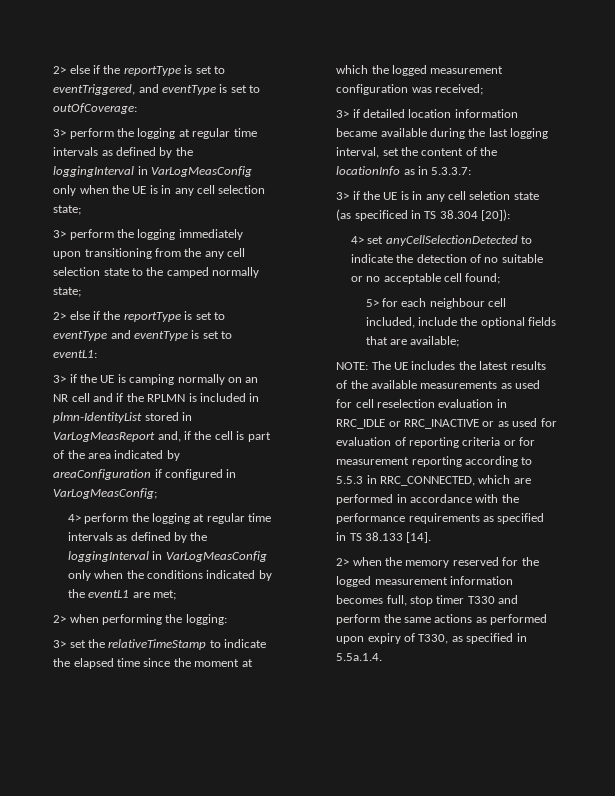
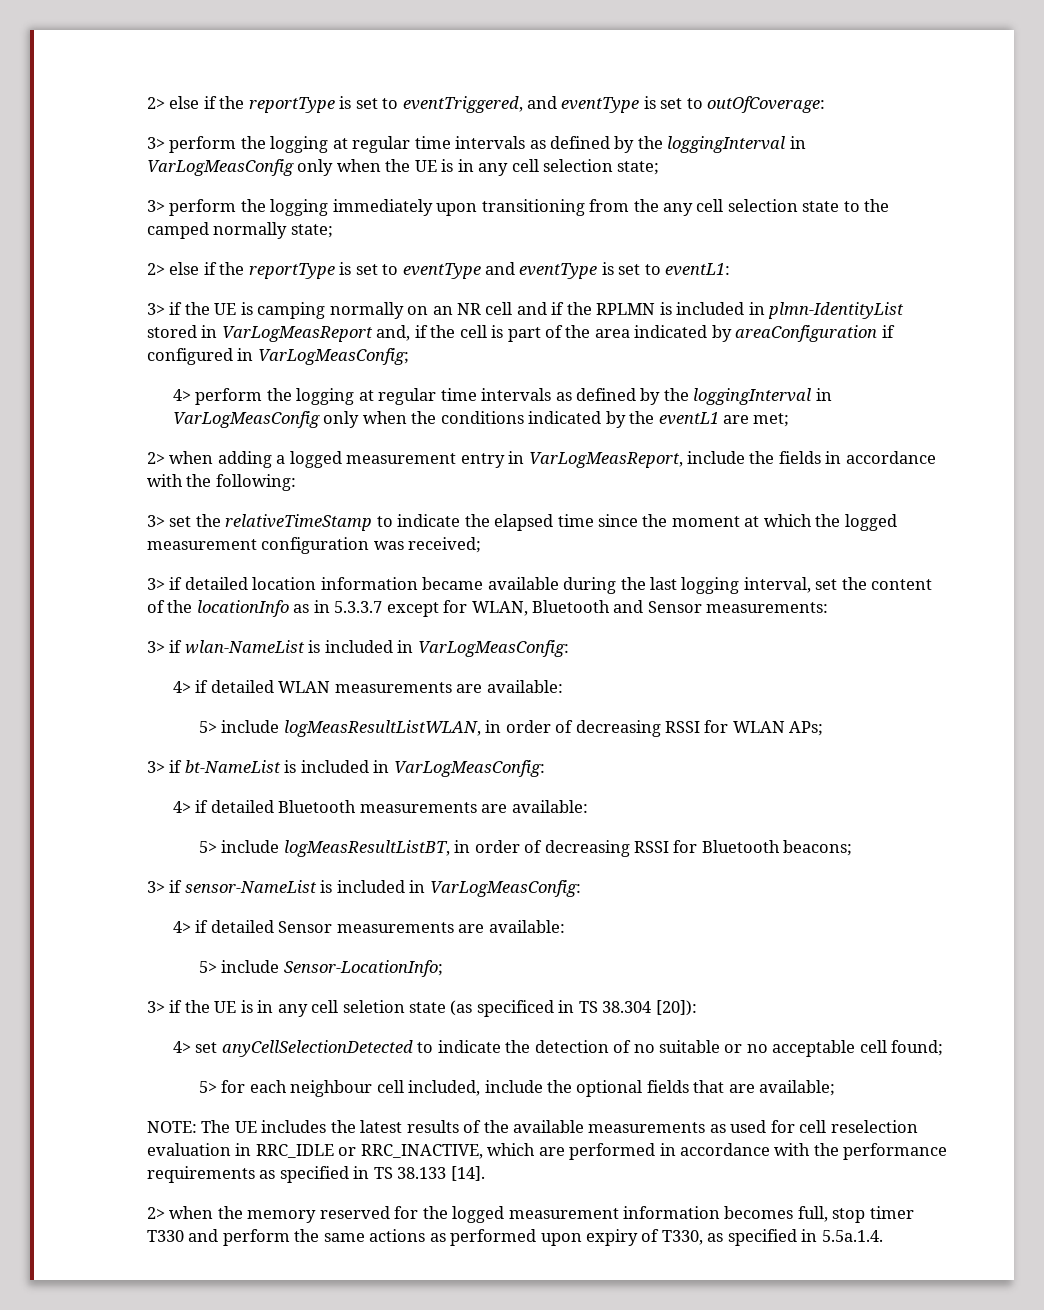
[102,614,227,625] performing the logging: -> [217,451,936,468] [146,474,296,491] adding a logged measurement entry in VarLogMeasReport, include the fields in accordance with the following:
[431,167,472,175] 5.3.3.7: -> [334,600,829,617] [146,640,569,657] [172,680,563,693] [198,720,824,737] [146,760,545,777] [172,800,588,813] [198,840,853,857] [146,880,581,897] [172,920,565,933] [198,960,443,977] 5.3.3.7 except for WLAN, Bluetooth and Sensor measurements: // 3> if wlan-NameList is included in VarLogMeasConfig: // 4> if detailed WLAN measurements are available: // 5> include logMeasResultListWLAN, in order of decreasing RSSI for WLAN APs; // 3> if bt-NameList is included in VarLogMeasConfig: // 4> if detailed Bluetooth measurements are available: // 5> include logMeasResultListBT, in order of decreasing RSSI for Bluetooth beacons; // 3> if sensor-NameList is included in VarLogMeasConfig: // 4> if detailed Sensor measurements are available: // 5> include Sensor-LocationInfo;
[404,418,557,429] [336,437,536,448] [336,456,533,467] [336,475,476,486] RRC_INACTIVE or as used for evaluation of reporting criteria or for measurement reporting according to 5.5.3 in RRC_CONNECTED, -> [360,1144,483,1159] RRC_INACTIVE,

